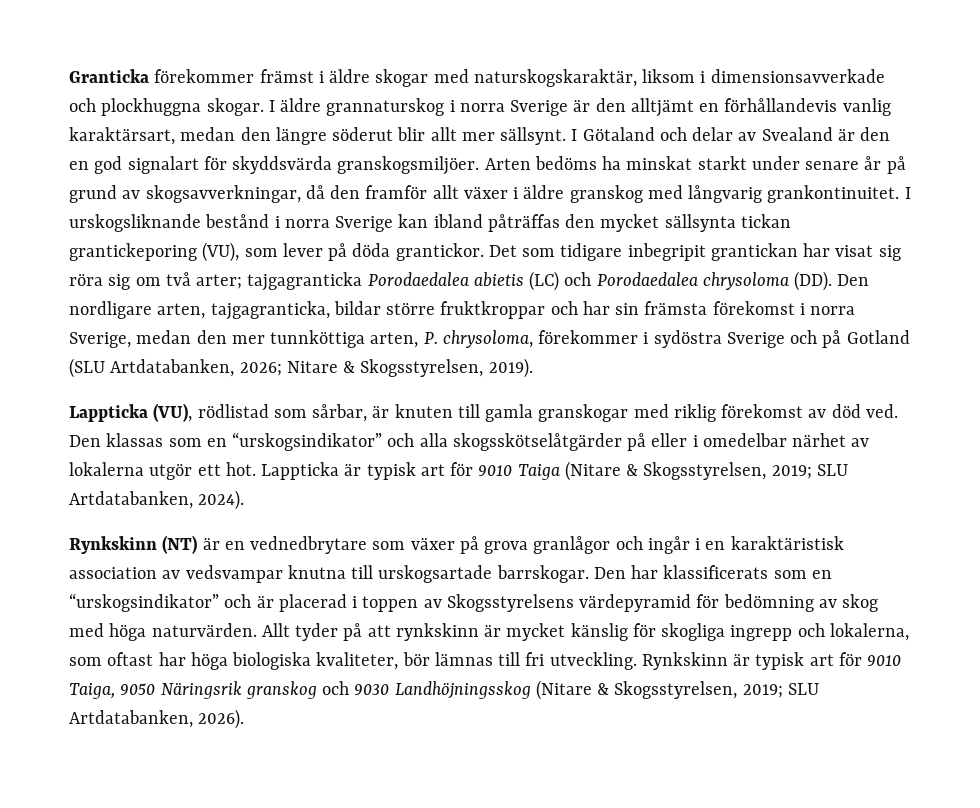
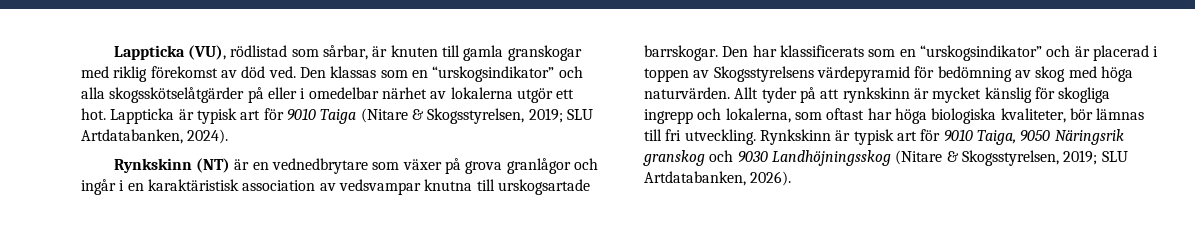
[69,69,885,87] [69,98,891,117] [69,127,891,145] [69,156,906,175] [69,185,911,203] [69,214,791,232] [69,242,901,262] [69,271,870,291] [69,301,856,320] [69,330,910,348] [69,358,533,378] Granticka förekommer främst i äldre skogar med naturskogskaraktär, liksom i dimensionsavverkade och plockhuggna skogar. I äldre grannaturskog i norra Sverige är den alltjämt en förhållandevis vanlig karaktärsart, medan den längre söderut blir allt mer sällsynt. I Götaland och delar av Svealand är den en god signalart för skyddsvärda granskogsmiljöer. Arten bedöms ha minskat starkt under senare år på grund av skogsavverkningar, då den framför allt växer i äldre granskog med långvarig grankontinuitet. I urskogsliknande bestånd i norra Sverige kan ibland påträffas den mycket sällsynta tickan grantickeporing (VU), som lever på döda grantickor. Det som tidigare inbegripit grantickan har visat sig röra sig om två arter; tajgagranticka Porodaedalea abietis (LC) och Porodaedalea chrysoloma (DD). Den nordligare arten, tajgagranticka, bildar större fruktkroppar och har sin främsta förekomst i norra Sverige, medan den mer tunnköttiga arten, P. chrysoloma, förekommer i sydöstra Sverige och på Gotland (SLU Artdatabanken, 2026; Nitare & Skogsstyrelsen, 2019). // -> (113, 52) none

